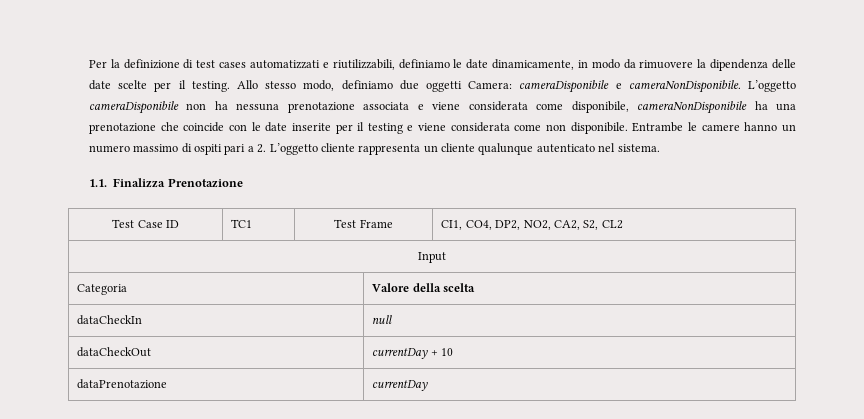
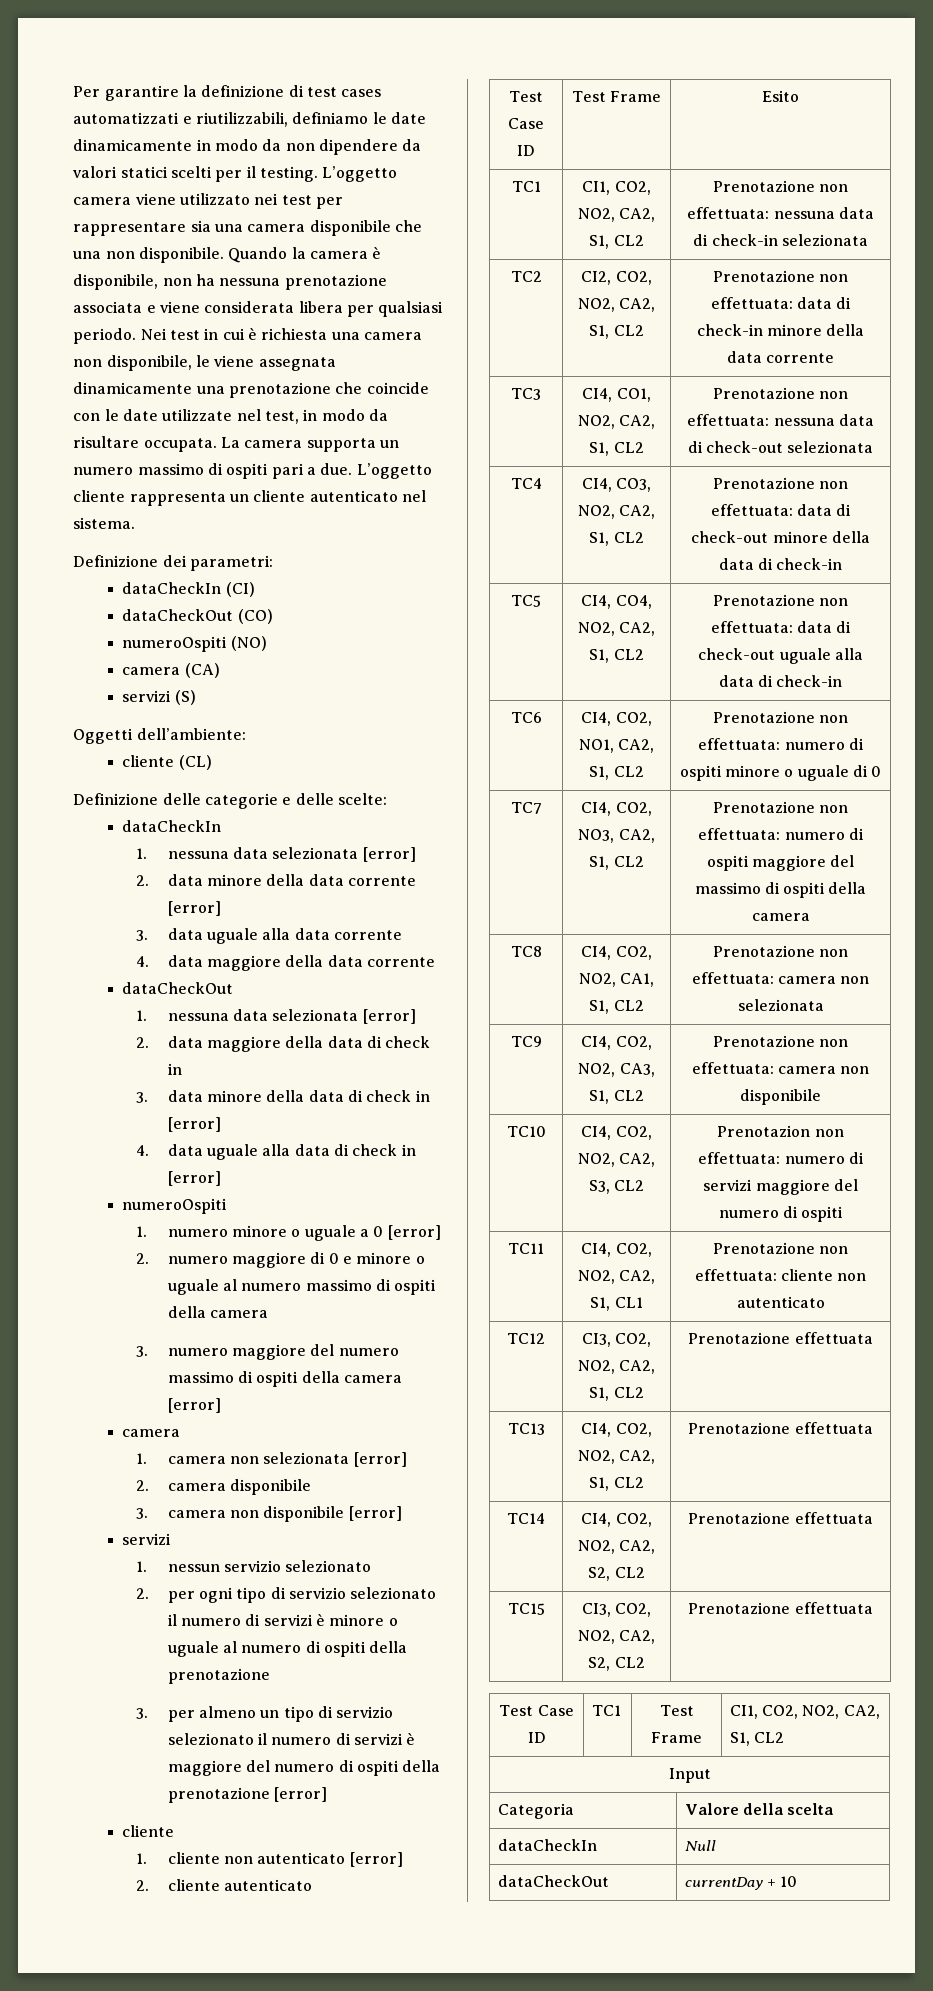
(107, 64) none -> [104,85,179,101] garantire
[492,59,796,71] [88,80,796,93] [88,101,179,114] dinamicamente, in modo da rimuovere la dipendenza delle date scelte per il testing. Allo stesso modo, definiamo due oggetti Camera: cameraDisponibile e cameraNonDisponibile. L’oggetto cameraDisponibile -> [73,139,422,155] [73,166,398,182] [73,193,344,209] [73,220,423,236] [73,247,382,263] [73,274,159,290] dinamicamente in modo da non dipendere da valori statici scelti per il testing. L’oggetto camera viene utilizzato nei test per rappresentare sia una camera disponibile che una non disponibile. Quando la camera è disponibile,
[536,101,768,114] come disponibile, cameraNonDisponibile ha -> [298,301,444,317] [73,328,422,344] [73,355,336,371] [73,382,193,394] libera per qualsiasi periodo. Nei test in cui è richiesta una camera non disponibile, le viene assegnata dinamicamente
[291,122,778,134] inserite per il testing e viene considerata come non disponibile. Entrambe le camere hanno -> [162,409,388,424] [73,436,376,452] utilizzate nel test, in modo da risultare occupata. La camera supporta
[257,144,267,153] 2. -> [320,463,353,475] due.
[478,143,534,155] qualunque -> (306, 496) none
[88,178,243,188] 1.1. Finalizza Prenotazione -> [73,555,274,571] [122,582,255,597] [122,609,273,624] [122,636,267,652] [122,663,220,678] [122,690,196,705] [73,728,246,744] [122,755,212,770] [73,793,388,809] [122,820,222,832] [136,847,416,862] [136,874,416,886] [167,901,221,916] [136,928,402,944] [136,955,435,971] [122,982,234,994] [136,1009,416,1024] [136,1036,431,1052] [167,1063,182,1075] [136,1090,430,1103] [167,1117,221,1132] [136,1144,416,1160] [167,1171,221,1186] [122,1198,228,1214] [136,1225,441,1241] [136,1252,425,1268] [167,1279,437,1295] [167,1306,269,1318] [136,1344,399,1360] [167,1371,402,1387] [167,1398,221,1413] [122,1429,181,1437] [136,1452,407,1467] [136,1479,312,1495] [136,1506,402,1522] [122,1533,172,1545] [136,1560,372,1572] [136,1587,437,1603] [167,1614,398,1626] [167,1641,408,1657] [167,1668,270,1684] [136,1706,394,1722] [167,1733,416,1745] [167,1760,441,1776] [167,1787,328,1803] [122,1825,175,1837] [136,1852,403,1867] [136,1879,313,1891] [509,91,544,102] [508,118,544,129] [517,145,535,156] [571,91,662,102] [762,90,799,102] [511,181,541,192] [582,181,651,195] [577,208,656,222] [589,235,644,249] [712,180,849,192] [687,207,874,219] [693,234,868,246] [510,271,542,282] [581,271,652,285] [577,298,656,312] [589,325,644,339] [712,270,849,282] [710,297,852,309] [696,324,865,336] [726,351,835,363] [511,388,541,400] [582,388,651,402] [577,415,656,429] [589,442,644,456] [712,387,849,399] [687,414,874,426] [687,441,874,453] [510,478,542,489] [581,478,652,492] [577,505,656,519] [589,532,644,546] [712,477,849,489] [710,504,852,516] [691,531,870,543] [718,558,843,570] [511,595,541,607] [581,595,652,609] [577,622,656,636] [589,649,644,663] [712,594,849,606] [710,621,852,633] [698,648,863,664] [718,675,843,687] [510,712,542,723] [581,712,652,726] [578,739,655,753] [589,766,644,780] [712,711,849,723] [698,738,864,750] [679,765,882,781] [510,802,542,814] [581,802,652,816] [578,829,655,843] [589,856,644,870] [712,801,849,813] [698,828,864,840] [706,855,855,871] [694,882,867,898] [751,913,810,921] [510,946,542,957] [581,946,652,960] [578,973,655,987] [589,1000,644,1014] [712,945,849,957] [691,972,870,984] [737,999,824,1011] [510,1036,542,1047] [581,1036,652,1050] [578,1063,655,1077] [589,1090,644,1104] [712,1035,849,1047] [691,1062,870,1074] [740,1089,821,1105] [506,1126,546,1137] [581,1126,652,1140] [577,1153,656,1167] [588,1180,645,1194] [717,1125,844,1137] [698,1152,864,1164] [703,1179,858,1195] [718,1206,844,1222] [508,1243,544,1254] [581,1243,652,1257] [577,1270,656,1284] [590,1297,643,1311] [712,1242,849,1254] [694,1269,867,1281] [736,1296,825,1308] [507,1333,545,1344] [581,1333,652,1347] [577,1360,656,1374] [589,1387,644,1401] [688,1332,873,1344] [507,1423,545,1435] [581,1423,652,1437] [577,1450,656,1464] [589,1477,644,1491] [688,1422,873,1434] [507,1513,545,1524] [581,1513,652,1527] [577,1540,656,1554] [588,1567,645,1581] [688,1512,873,1524] [507,1603,545,1615] [581,1603,652,1617] [577,1630,656,1644] [588,1657,645,1671] [688,1602,873,1614] Definizione dei parametri: // dataCheckIn (CI) // dataCheckOut (CO) // numeroOspiti (NO) // camera (CA) // servizi (S) // Oggetti dell’ambiente: // cliente (CL) // Definizione delle categorie e delle scelte: // dataCheckIn // 1. nessuna data selezionata [error] // 2. data minore della data corrente [error] // 3. data uguale alla data corrente // 4. data maggiore della data corrente // dataCheckOut // 1. nessuna data selezionata [error] // 2. data maggiore della data di check in // 3. data minore della data di check in [error] // 4. data uguale alla data di check in [error] // numeroOspiti // 1. numero minore o uguale a 0 [error] // 2. numero maggiore di 0 e minore o uguale al numero massimo di ospiti della camera // 3. numero maggiore del numero massimo di ospiti della camera [error] // camera // 1. camera non selezionata [error] // 2. camera disponibile // 3. camera non disponibile [error] // servizi // 1. nessun servizio selezionato // 2. per ogni tipo di servizio selezionato il numero di servizi è minore o uguale al numero di ospiti della prenotazione // 3. per almeno un tipo di servizio selezionato il numero di servizi è maggiore del numero di ospiti della prenotazione [error] // cliente // 1. cliente non autenticato [error] // 2. cliente autenticato // Test Case ID | Test Frame | Esito // TC1 | CI1, CO2, NO2, CA2, S1, CL2 | Prenotazione non effettuata: nessuna data di check-in selezionata // TC2 | CI2, CO2, NO2, CA2, S1, CL2 | Prenotazione non effettuata: data di check-in minore della data corrente // TC3 | CI4, CO1, NO2, CA2, S1, CL2 | Prenotazione non effettuata: nessuna data di check-out selezionata // TC4 | CI4, CO3, NO2, CA2, S1, CL2 | Prenotazione non effettuata: data di check-out minore della data di check-in // TC5 | CI4, CO4, NO2, CA2, S1, CL2 | Prenotazione non effettuata: data di check-out uguale alla data di check-in // TC6 | CI4, CO2, NO1, CA2, S1, CL2 | Prenotazione non effettuata: numero di ospiti minore o uguale di 0 // TC7 | CI4, CO2, NO3, CA2, S1, CL2 | Prenotazione non effettuata: numero di ospiti maggiore del massimo di ospiti della camera // TC8 | CI4, CO2, NO2, CA1, S1, CL2 | Prenotazione non effettuata: camera non selezionata // TC9 | CI4, CO2, NO2, CA3, S1, CL2 | Prenotazione non effettuata: camera non disponibile // TC10 | CI4, CO2, NO2, CA2, S3, CL2 | Prenotazion non effettuata: numero di servizi maggiore del numero di ospiti // TC11 | CI4, CO2, NO2, CA2, S1, CL1 | Prenotazione non effettuata: cliente non autenticato // TC12 | CI3, CO2, NO2, CA2, S1, CL2 | Prenotazione effettuata // TC13 | CI4, CO2, NO2, CA2, S1, CL2 | Prenotazione effettuata // TC14 | CI4, CO2, NO2, CA2, S2, CL2 | Prenotazione effettuata // TC15 | CI3, CO2, NO2, CA2, S2, CL2 | Prenotazione effettuata
[465,220,599,230] CO4, DP2, NO2, CA2, S2, -> [762,1705,880,1719] [729,1732,750,1746] CO2, NO2, CA2, S1,
[372,315,393,324] null -> [684,1840,716,1851] Null
[77,379,168,389] [372,380,429,391] // dataPrenotazione | currentDay -> (798, 1881) none

